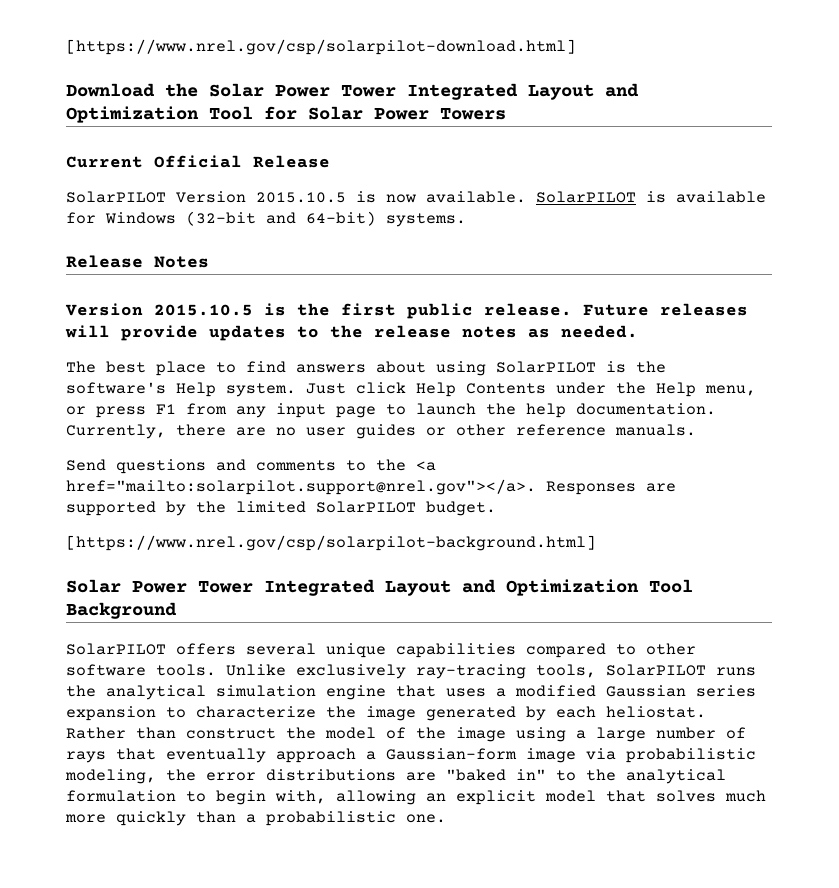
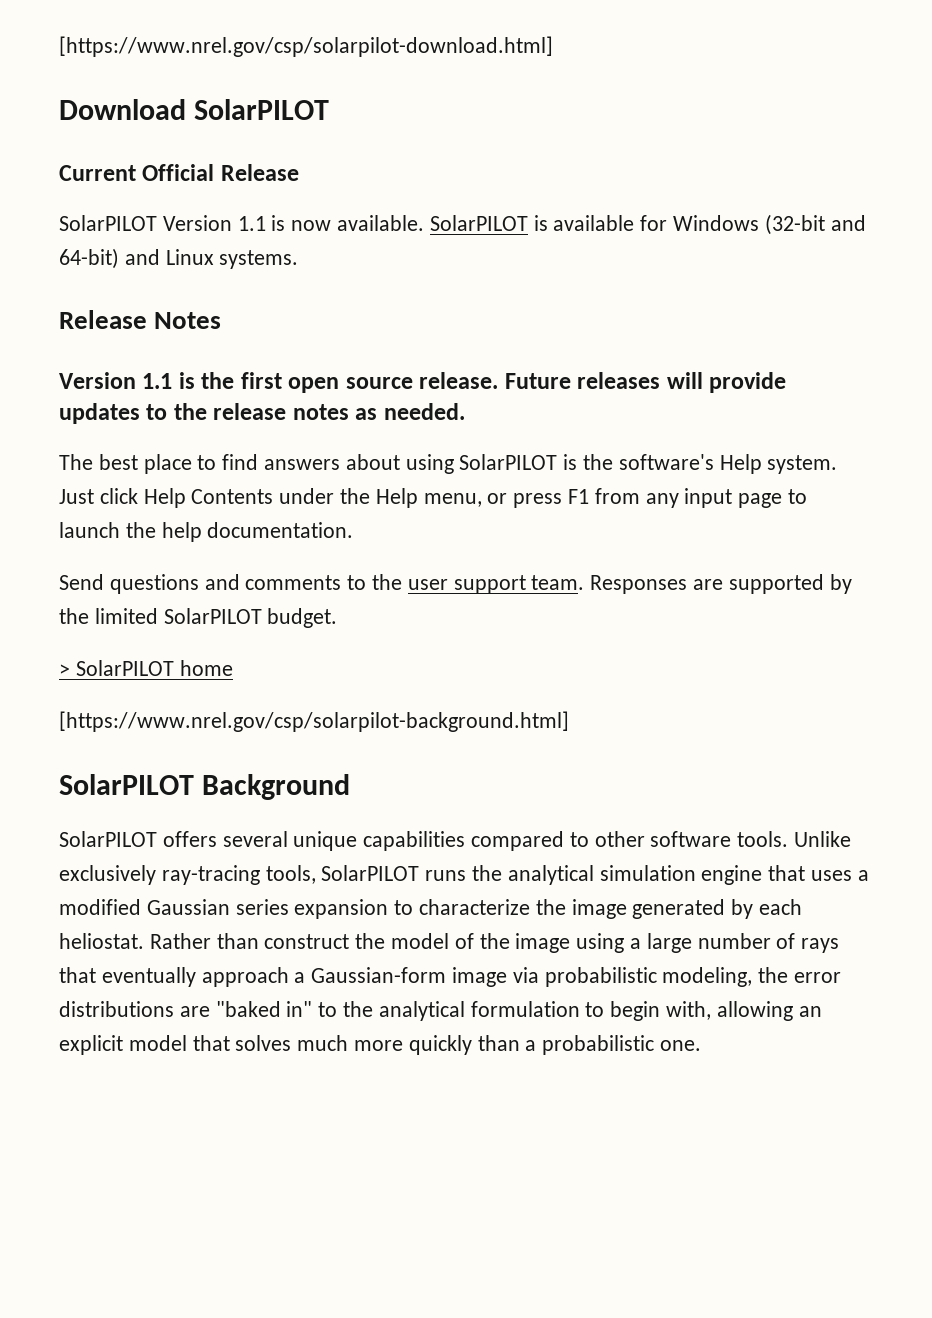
[165,83,639,100] [66,106,506,123] the Solar Power Tower Integrated Layout and Optimization Tool for Solar Power Towers -> [194,99,330,120] SolarPILOT
[256,192,346,203] 2015.10.5 -> [237,216,266,231] 1.1
(376, 218) none -> [124,249,214,265] and Linux
[154,304,253,316] 2015.10.5 -> [142,373,173,389] 1.1
[407,303,473,319] public -> [288,377,413,393] open source
[66,424,696,439] Currently, there are no user guides or other reference manuals. -> (354, 530) none
[416,461,436,471] [66,479,536,495] <a href="mailto:solarpilot.support@nrel.gov"></a>. -> [407,575,585,594] user support team.
[66,535,596,551] [66,579,693,596] [https://www.nrel.gov/csp/solarpilot-background.html] // Solar Power Tower Integrated Layout and Optimization Tool -> [59,660,233,676] [59,711,569,732] [59,774,194,795] > SolarPILOT home // [https://www.nrel.gov/csp/solarpilot-background.html] // SolarPILOT

